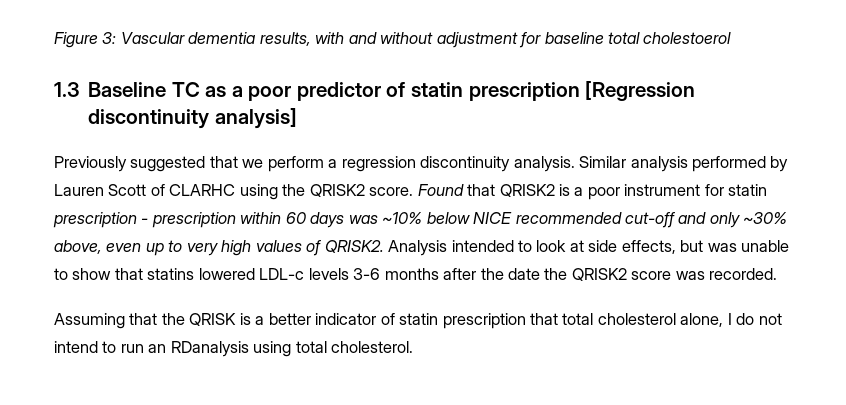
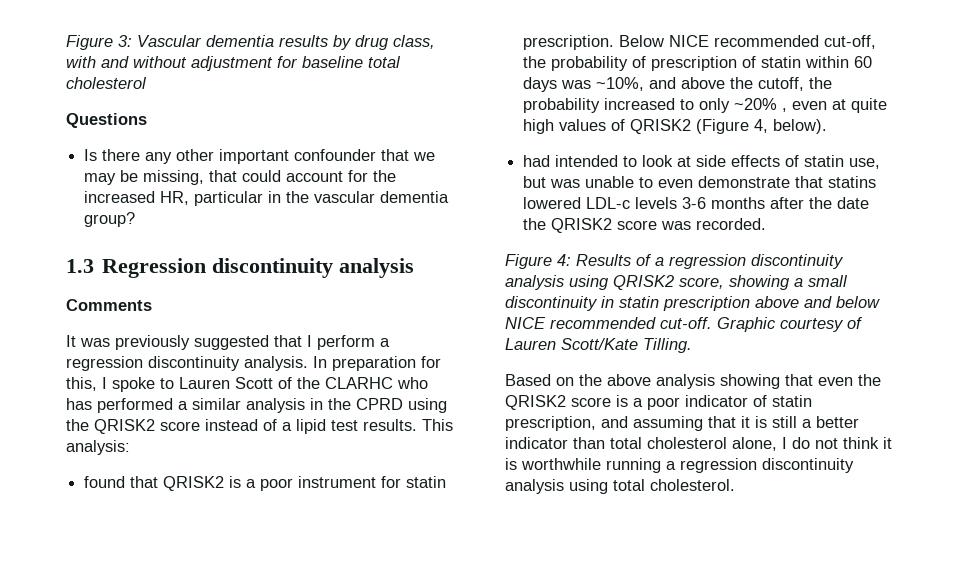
[259,32,311,46] results, -> [279,35,435,50] results by drug class,
[643,32,732,44] [54,81,696,101] [88,108,297,129] [54,156,127,172] cholestoerol // 1.3 Baseline TC as a poor predictor of statin prescription [Regression discontinuity analysis] // Previously -> [66,77,147,89] [66,113,147,128] [84,149,436,164] [84,170,397,185] [84,191,450,206] [84,212,136,227] [66,258,415,278] [66,299,152,311] [66,335,190,350] cholesterol // Questions // Is there any other important confounder that we may be missing, that could account for the increased HR, particular in the vascular dementia group? // 1.3 Regression discontinuity analysis // Comments // It was previously
[242,159,264,168] we -> [307,335,312,347] I
[579,156,789,172] [54,184,464,200] Similar analysis performed by Lauren Scott of CLARHC using the QRISK2 score. Found -> [313,356,441,371] [66,377,428,392] [66,398,447,413] [66,419,453,434] [66,440,130,455] [84,476,126,488] In preparation for this, I spoke to Lauren Scott of the CLARHC who has performed a similar analysis in the CPRD using the QRISK2 score instead of a lipid test results. This analysis: // found
[53,212,788,228] [54,240,448,256] prescription - prescription within 60 days was ~10% below NICE recommended cut-off and only ~30% above, even up to very high values of QRISK2. Analysis -> [523,35,877,50] [523,56,873,71] [523,77,833,92] [523,98,888,113] [523,119,828,134] [523,155,551,167] prescription. Below NICE recommended cut-off, the probability of prescription of statin within 60 days was ~10%, and above the cutoff, the probability increased to only ~20% , even at quite high values of QRISK2 (Figure 4, below). // had
[621,240,676,254] effects, -> [731,155,881,169] effects of statin use,
[72,268,112,280] show -> [658,176,791,188] even demonstrate
[54,313,559,329] Assuming that the QRISK is a better indicator of statin prescription that -> [505,254,844,269] [505,275,848,290] [505,296,880,311] [505,317,863,332] [505,338,692,353] [505,374,881,389] [505,395,812,410] [505,416,859,431] [505,437,605,449] Figure 4: Results of a regression discontinuity analysis using QRISK2 score, showing a small discontinuity in statin prescription above and below NICE recommended cut-off. Graphic courtesy of Lauren Scott/Kate Tilling. // Based on the above analysis showing that even the QRISK2 score is a poor indicator of statin prescription, and assuming that it is still a better indicator than
[54,341,249,357] intend to run an RDanalysis -> [843,437,892,449] [505,458,854,473] [505,479,564,494] think it is worthwhile running a regression discontinuity analysis

